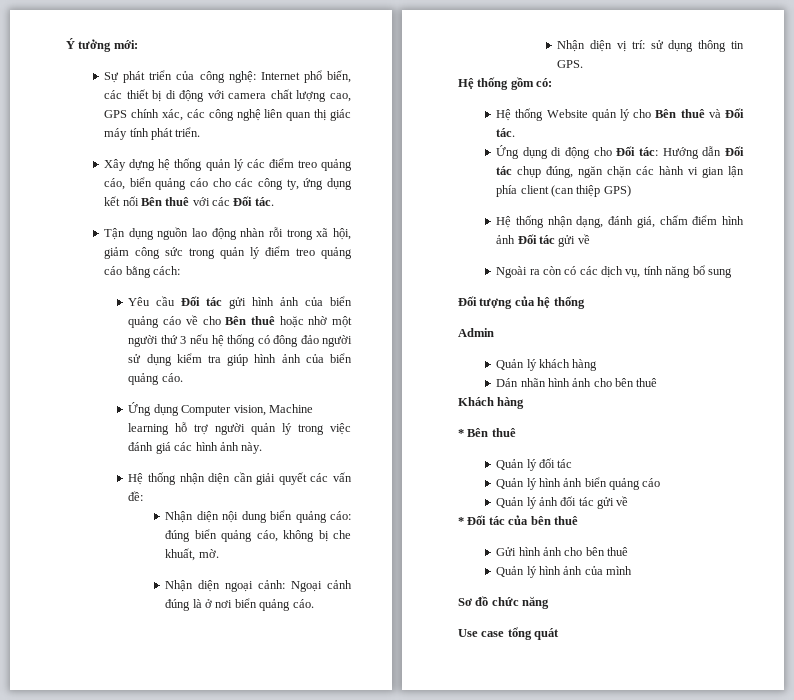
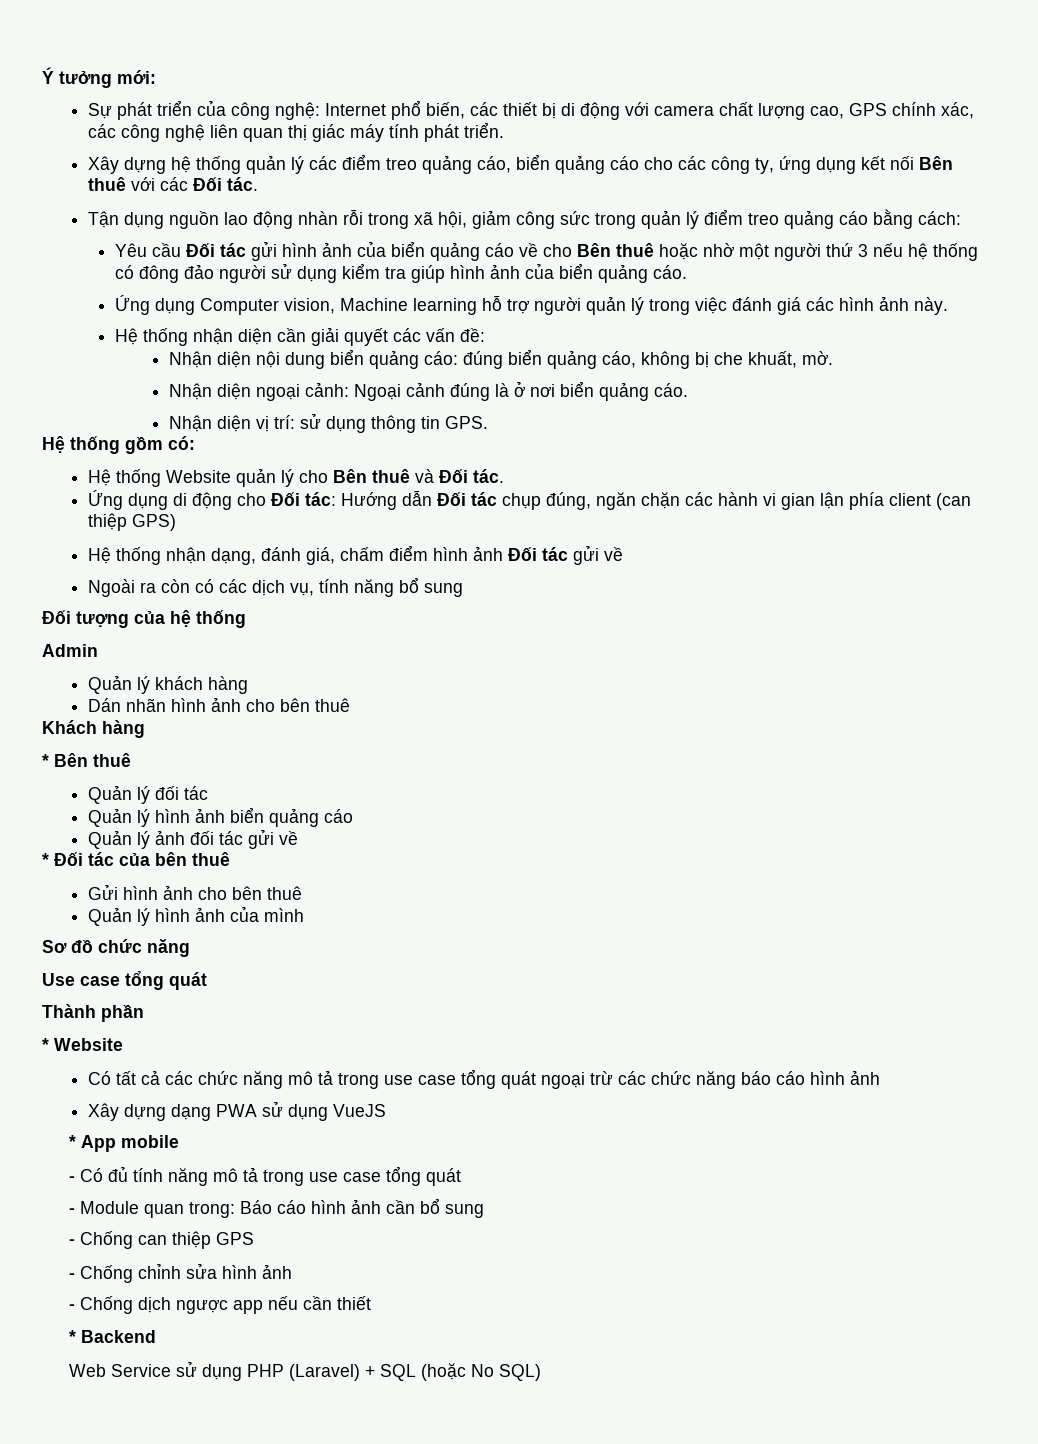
(560, 634) none -> [42,1004,144,1022] [42,1038,123,1051] [88,1069,881,1089] [88,1101,387,1121] [68,1135,179,1152] [68,1166,461,1186] [68,1198,484,1218] [68,1231,254,1249] [68,1263,292,1283] [68,1296,371,1314] [68,1330,156,1343] [68,1361,541,1381] // Thành phần // * Website // Có tất cả các chức năng mô tả trong use case tổng quát ngoại trừ các chức năng báo cáo hình ảnh // Xây dựng dạng PWA sử dụng VueJS // * App mobile // - Có đủ tính năng mô tả trong use case tổng quát // - Module quan trong: Báo cáo hình ảnh cần bổ sung // - Chống can thiệp GPS // - Chống chỉnh sửa hình ảnh // - Chống dịch ngược app nếu cần thiết // * Backend // Web Service sử dụng PHP (Laravel) + SQL (hoặc No SQL)

